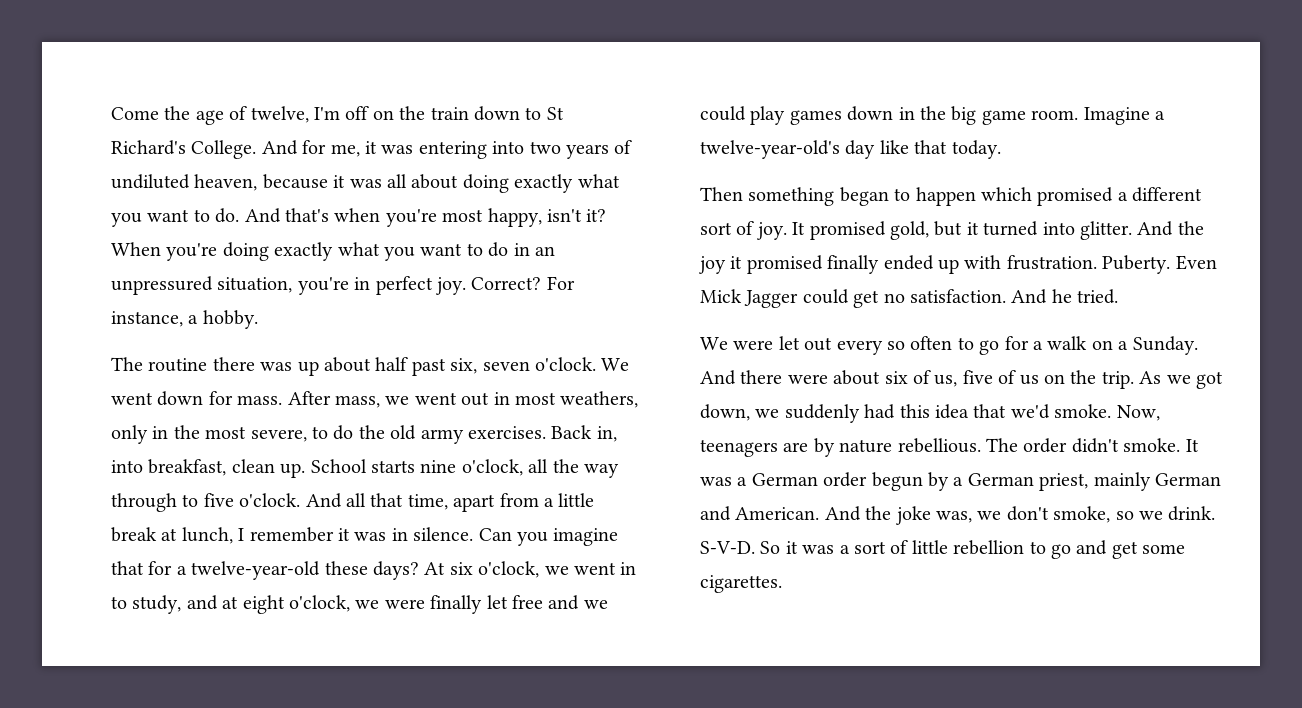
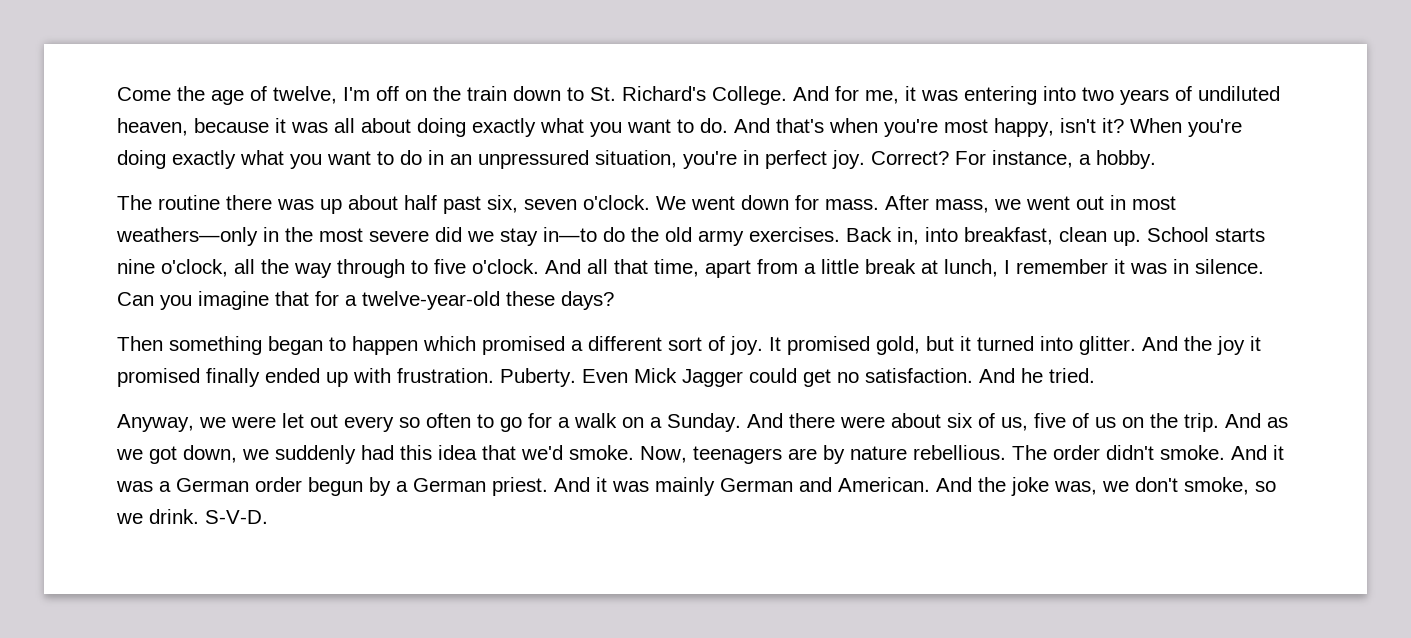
[546,107,564,120] St -> [590,87,616,101] St.
[560,391,639,408] [111,425,148,444] weathers, only -> [116,227,258,246] weathers—only
[250,426,328,442] severe, to -> [369,227,597,246] severe did we stay in—to
[424,561,637,578] [111,595,608,614] [700,106,1165,125] [700,140,1001,159] At six o'clock, we went in to study, and at eight o'clock, we were finally let free and we could play games down in the big game room. Imagine a twelve-year-old's day like that today. -> (614, 300) none
[700,337,728,350] We -> [117,414,226,432] Anyway, we
[1139,371,1162,384] As -> [1225,413,1288,428] And as
[1185,439,1199,452] It -> [1231,445,1284,460] And it
[1039,473,1089,491] priest, -> [492,477,649,496] priest. And it was
[760,540,1186,559] [700,575,782,593] So it was a sort of little rebellion to go and get some cigarettes. -> (268, 517) none

